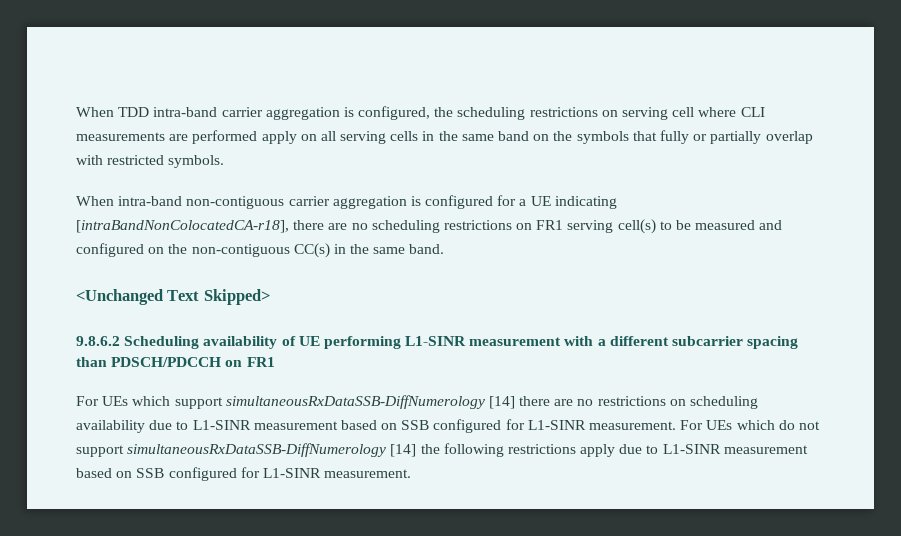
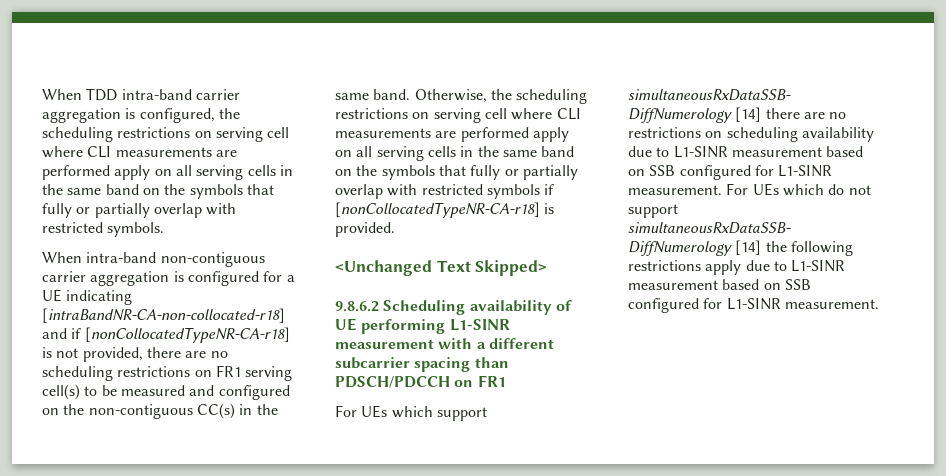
[76,220,289,233] [intraBandNonColocatedCA-r18], -> [42,308,285,323] [42,327,290,343] [42,347,143,362] [intraBandNR-CA-non-collocated-r18] and if [nonCollocatedTypeNR-CA-r18] is not provided,
(445, 249) none -> [414,89,588,104] [335,108,581,123] [335,127,569,142] [335,146,575,161] [335,165,578,180] [335,184,555,199] [335,202,555,218] [335,222,395,237] Otherwise, the scheduling restrictions on serving cell where CLI measurements are performed apply on all serving cells in the same band on the symbols that fully or partially overlap with restricted symbols if [nonCollocatedTypeNR-CA-r18] is provided.

